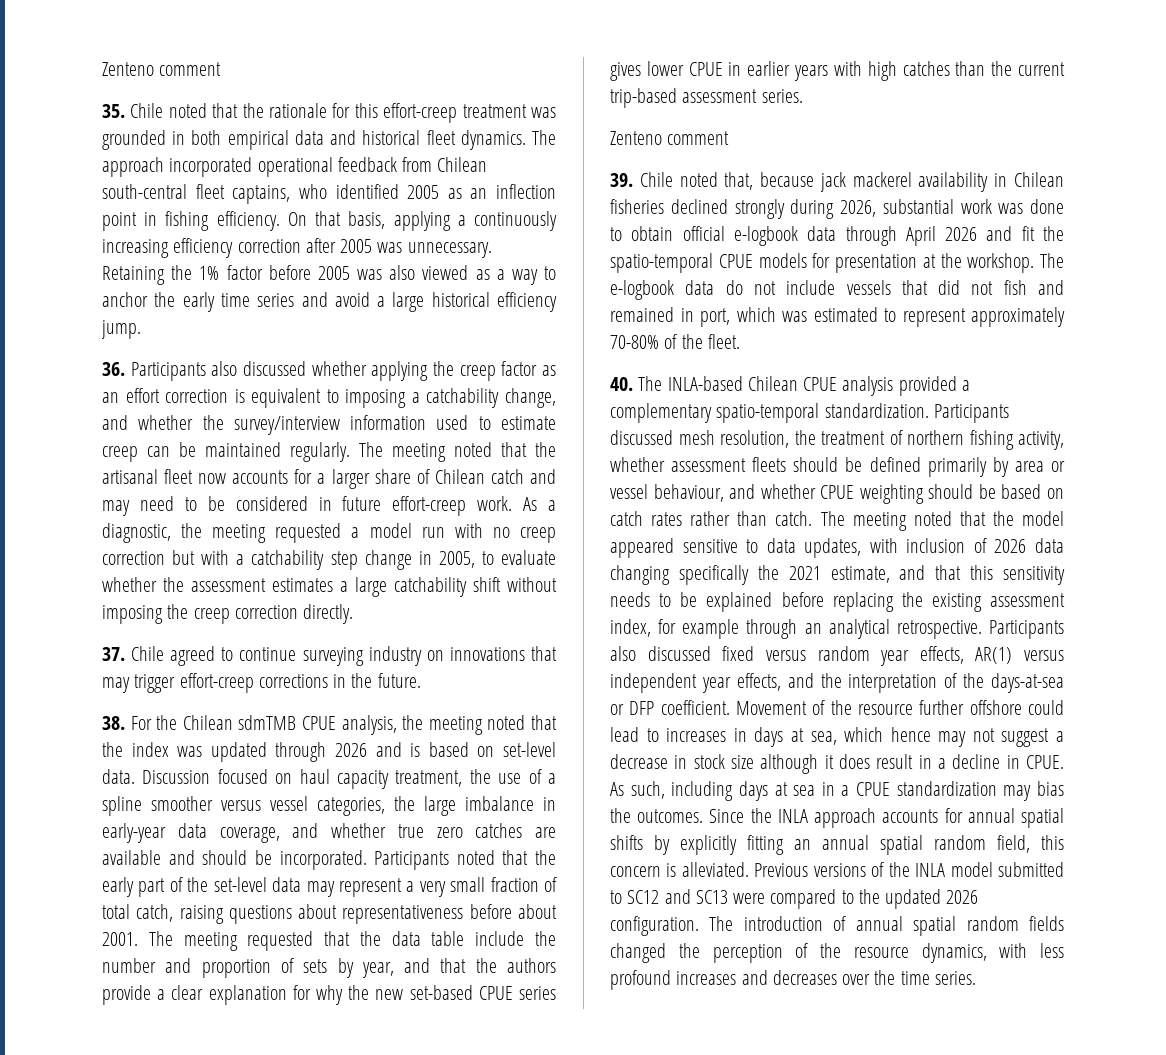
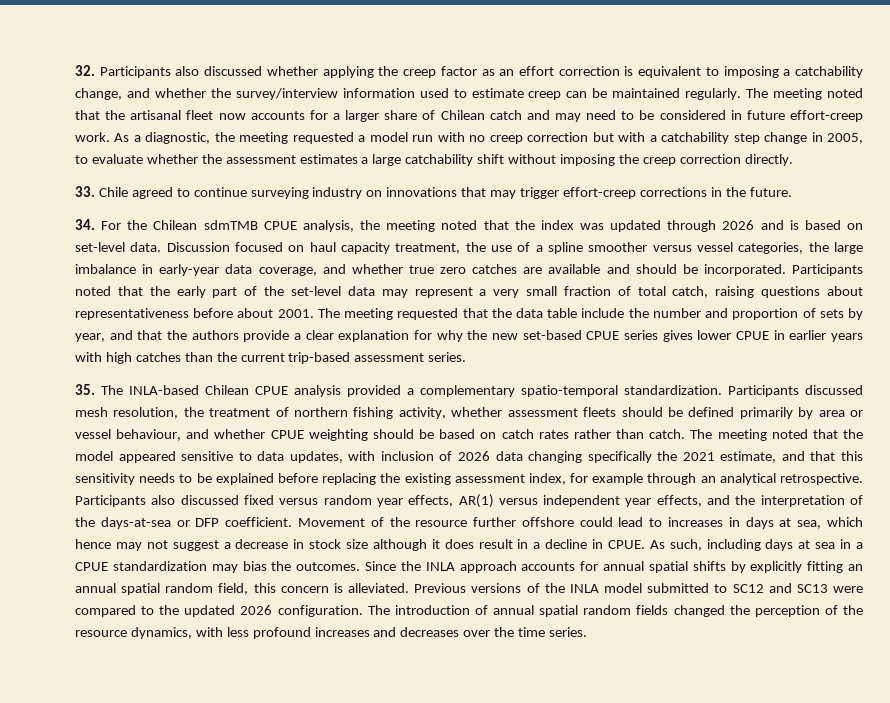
[102,62,222,76] [102,103,556,123] [102,130,556,150] [102,157,488,177] [102,184,556,204] [102,211,557,231] [102,238,492,258] [102,265,557,285] [102,292,558,312] [101,320,141,339] [102,362,125,376] Zenteno comment // 35. Chile noted that the rationale for this effort-creep treatment was grounded in both empirical data and historical fleet dynamics. The approach incorporated operational feedback from Chilean south-central fleet captains, who identified 2005 as an inflection point in fishing efficiency. On that basis, applying a continuously increasing efficiency correction after 2005 was unnecessary. Retaining the 1% factor before 2005 was also viewed as a way to anchor the early time series and avoid a large historical efficiency jump. // 36. -> [75,65,95,76] 32.
[102,647,125,661] 37. -> [75,186,95,197] 33.
[102,716,125,730] 38. -> [75,219,95,230] 34.
[610,131,730,145] [610,172,1064,192] [610,199,1064,219] [610,226,1064,246] [610,253,1064,273] [610,280,1064,300] [610,307,1065,327] [610,334,740,349] [610,377,633,391] Zenteno comment // 39. Chile noted that, because jack mackerel availability in Chilean fisheries declined strongly during 2026, substantial work was done to obtain official e-logbook data through April 2026 and fit the spatio-temporal CPUE models for presentation at the workshop. The e-logbook data do not include vessels that did not fish and remained in port, which was estimated to represent approximately 70-80% of the fleet. // 40. -> [75,384,95,395] 35.

